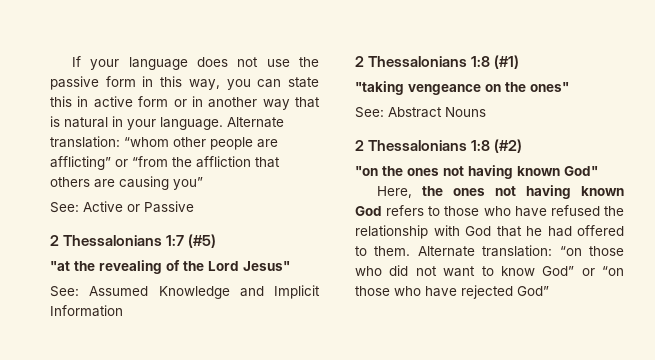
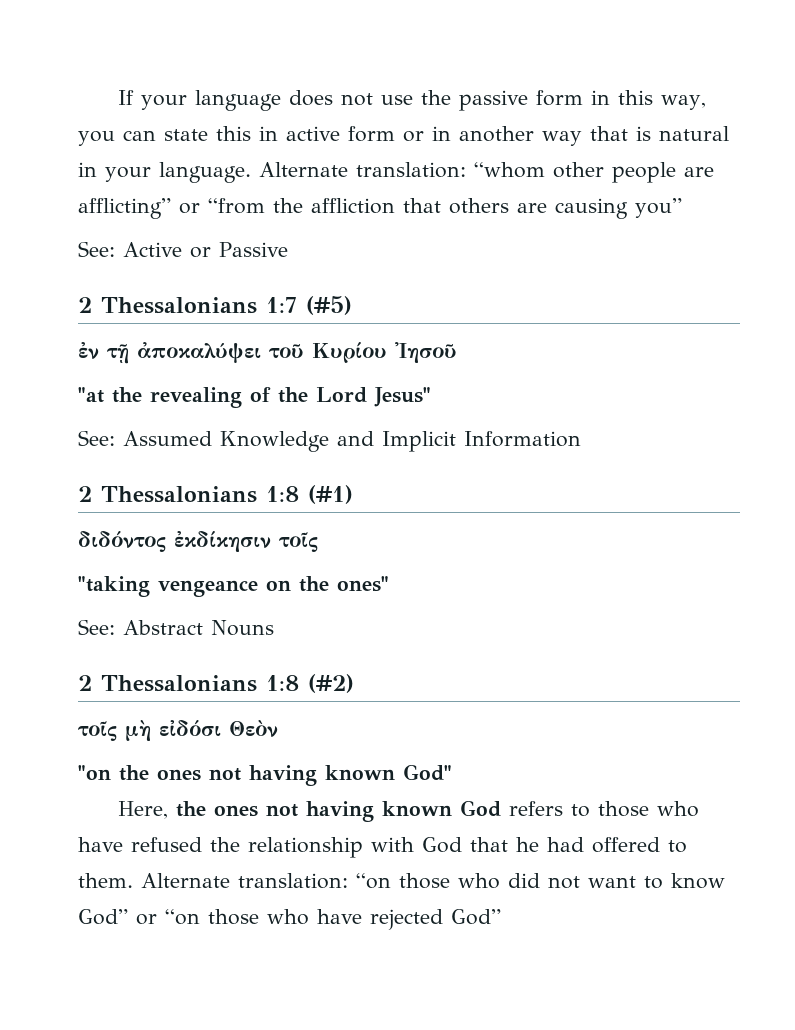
(217, 241) none -> [78,341,457,364] // ἐν τῇ ἀποκαλύψει τοῦ Κυρίου Ἰησοῦ
(520, 62) none -> [78,530,318,552] // διδόντος ἐκδίκησιν τοῖς
(523, 146) none -> [78,720,278,741] // τοῖς μὴ εἰδόσι Θεὸν

